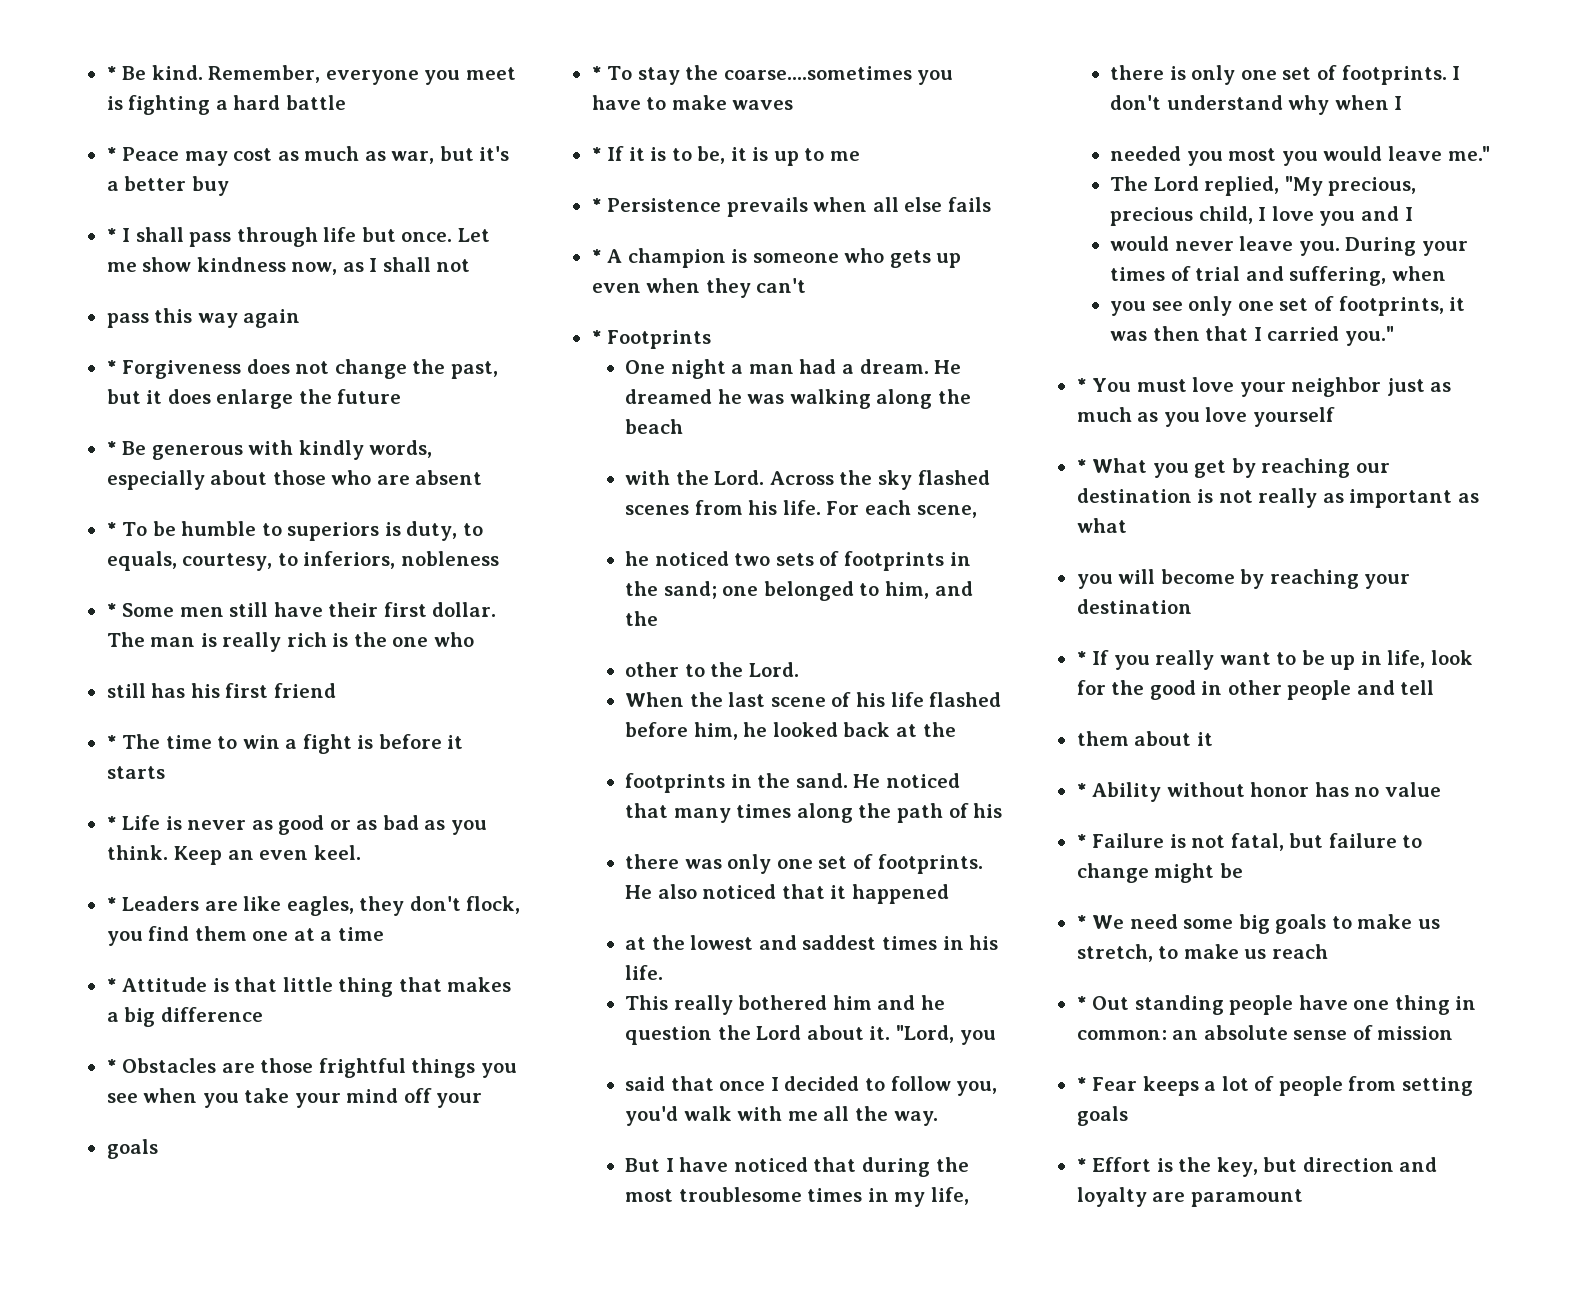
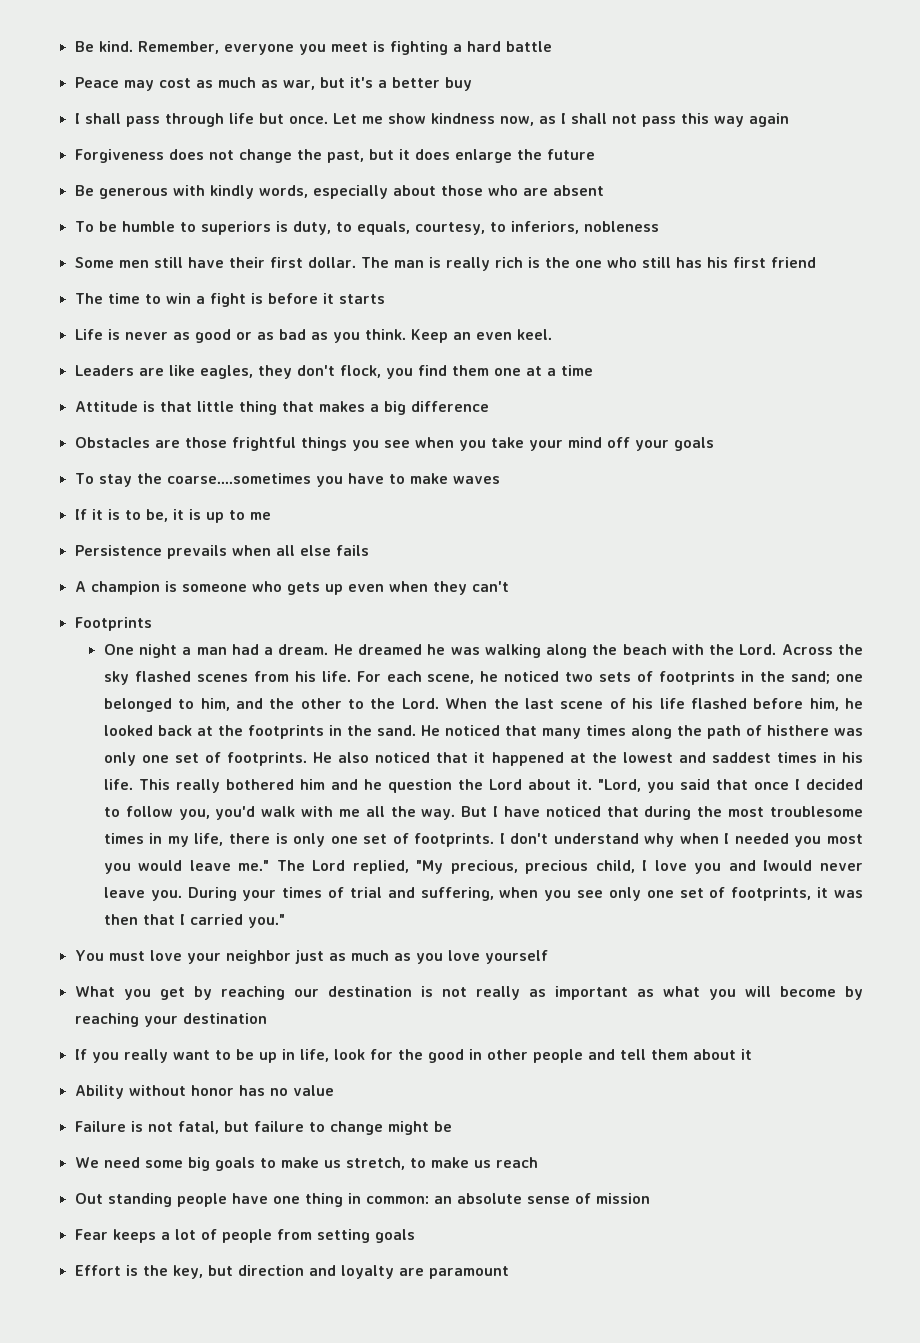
[106,66,117,80] * -> (74, 46) none
[106,147,117,161] * -> (552, 46) none
[106,228,117,242] * -> (472, 84) none
(471, 265) // -> (637, 119) none
[106,360,117,374] * -> (789, 120) none
[106,441,117,455] * -> (595, 154) none
[106,522,117,536] * -> (604, 190) none
[106,603,117,617] * -> (659, 226) none
(474, 639) // -> (637, 262) none
[106,735,117,749] * -> (816, 262) none
[106,816,117,830] * -> (385, 299) none
[106,897,117,911] * -> (552, 334) none
[106,978,117,992] * -> (593, 370) none
[106,1059,117,1073] * -> (489, 406) none
[106,1139,158,1159] [591,66,602,80] // goals // * -> [673,437,714,451] goals //
[591,147,602,161] * -> (500, 480) none
[591,198,602,212] * -> (271, 516) none
[591,249,602,263] * -> (369, 550) none
[591,330,602,344] * -> (509, 586) none
(684, 426) // -> (667, 649) none
(977, 511) // -> (475, 679) none
(659, 618) // -> (295, 703) none
(799, 669) // -> (439, 703) none
(956, 729) // -> (243, 730) none
[973,803,1003,818] [625,854,680,869] his // there -> [766,725,829,736] histhere
(949, 894) // -> (564, 759) none
(664, 972) // -> (133, 784) none
(996, 1037) // -> (674, 787) none
(939, 1118) // -> (456, 814) none
(969, 1196) // -> (224, 839) none
(1403, 103) // -> (730, 838) none
(1491, 153) // -> (270, 865) none
[1404,207,1413,221] [1110,236,1170,251] I // would -> [763,860,813,871] Iwould
(1446, 273) // -> (539, 892) none
[1076,378,1087,392] * -> (285, 921) none
[1076,459,1087,473] * -> (548, 957) none
(1127, 525) // -> (700, 991) none
[1076,651,1087,665] * -> (267, 1018) none
(1435, 687) // -> (646, 1054) none
[1076,783,1087,797] * -> (752, 1054) none
[1076,834,1087,848] * -> (334, 1090) none
[1076,915,1087,929] * -> (452, 1126) none
[1076,996,1087,1010] * -> (538, 1162) none
[1076,1077,1087,1091] * -> (650, 1198) none
[1076,1158,1087,1172] * -> (415, 1236) none

